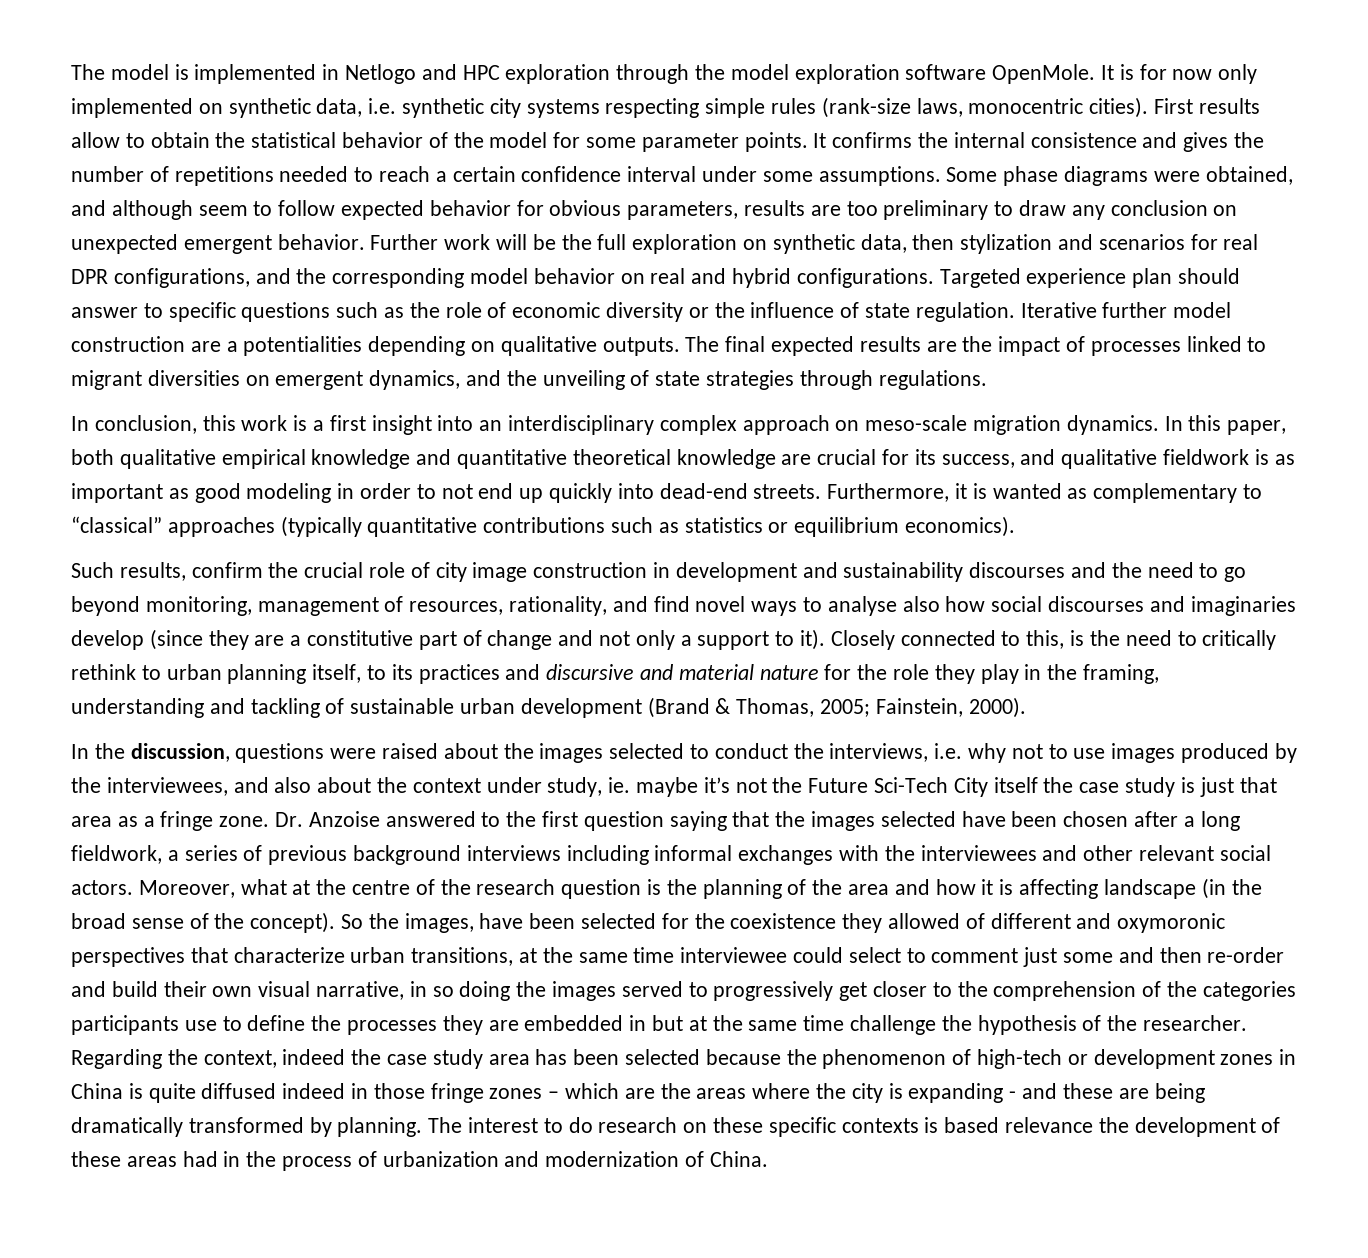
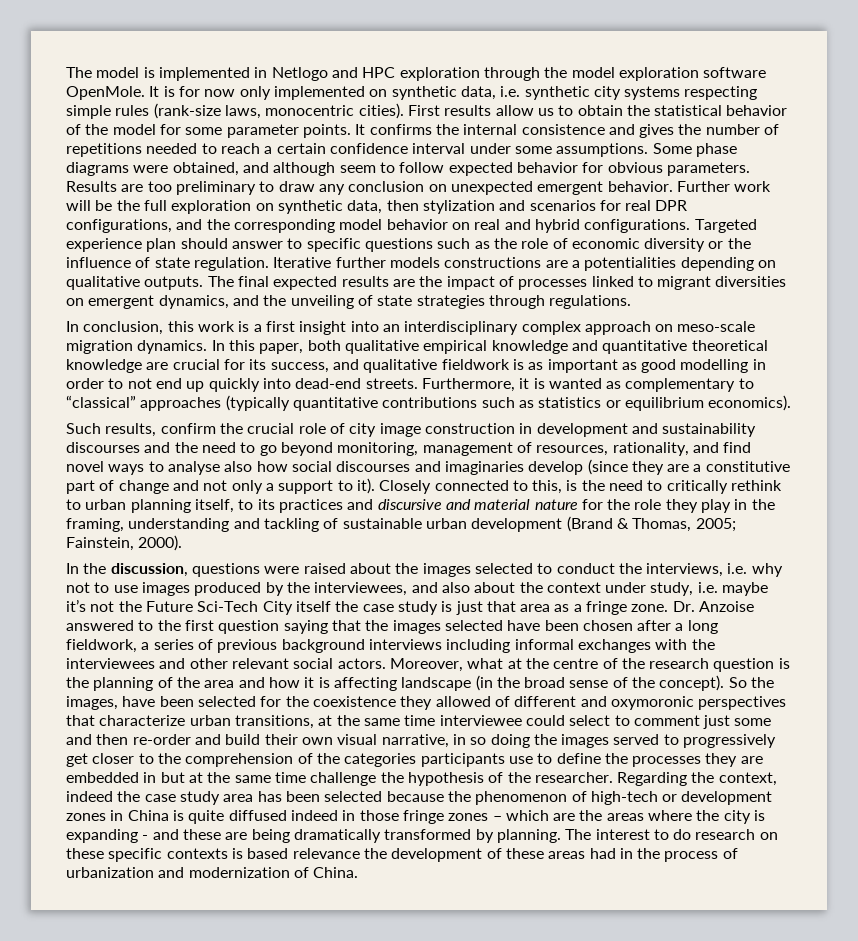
(120, 140) none -> [537,108,554,116] us
[627,200,806,220] parameters, results -> [666,162,750,176] [66,181,117,192] parameters. Results
[1173,302,1232,318] [71,336,185,352] model construction -> [389,257,542,268] models constructions
[246,483,332,503] modeling -> [680,359,749,373] modelling
[608,777,631,793] ie. -> [697,582,718,593] i.e.

